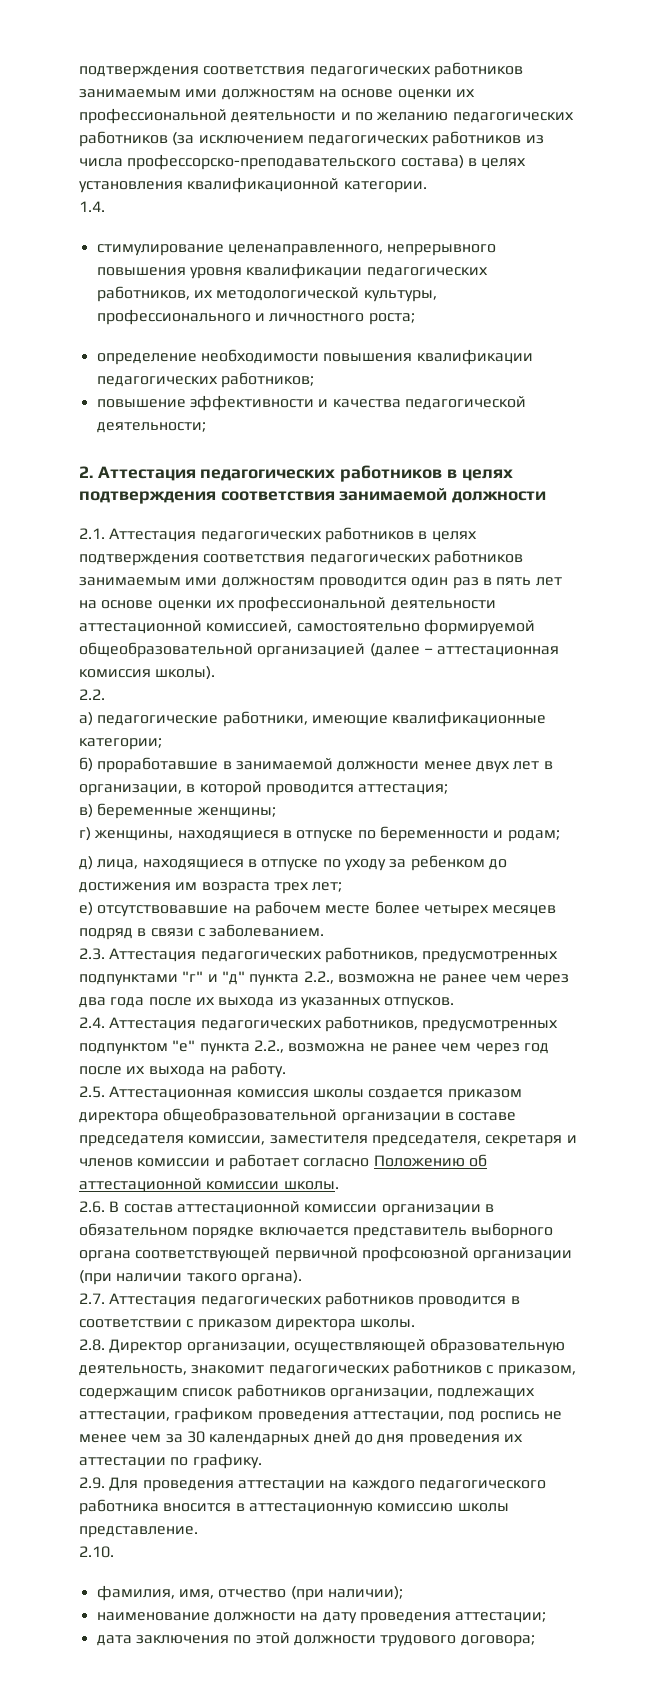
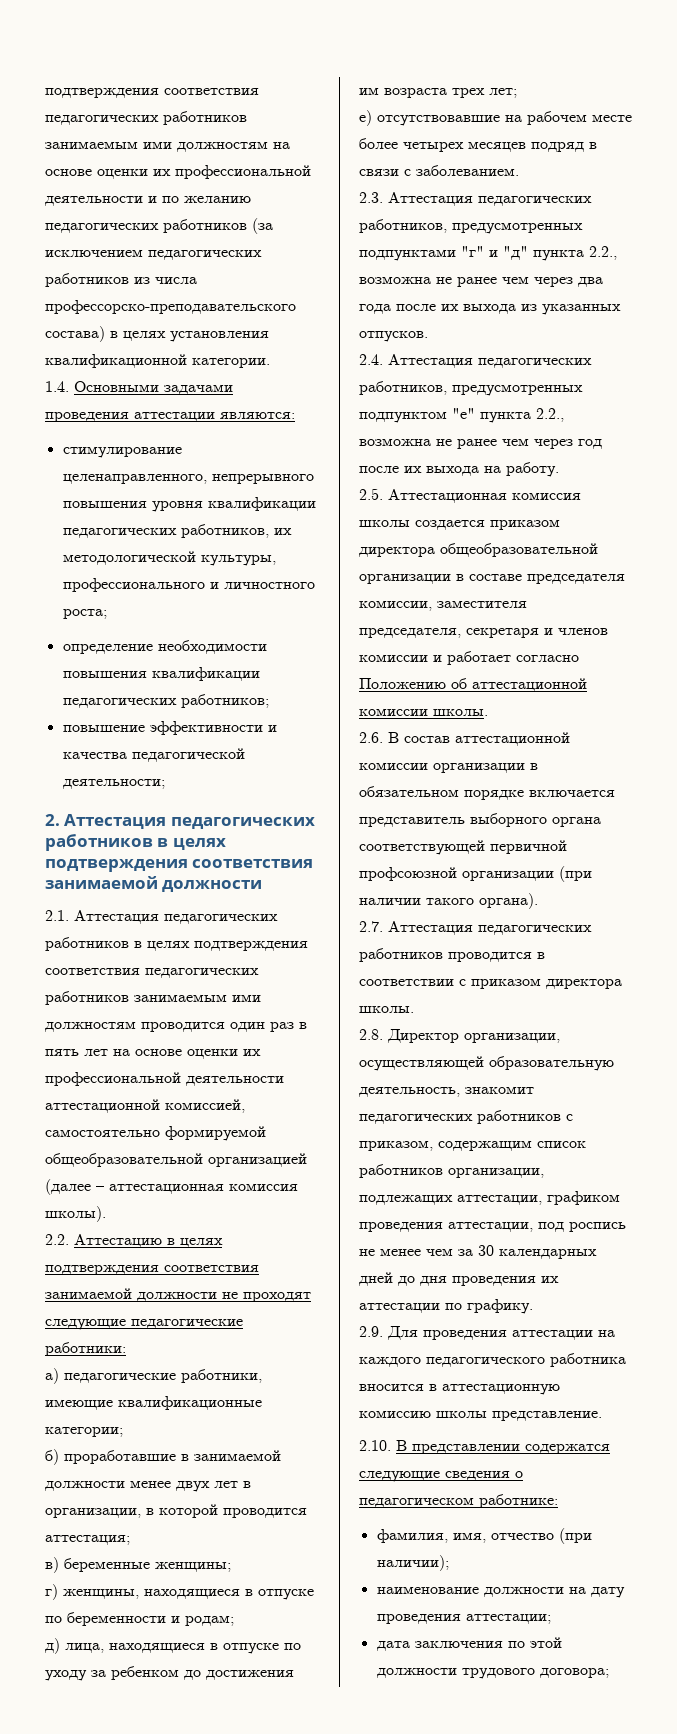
(105, 206) none -> [74,381,233,395] [45,412,295,422] Основными задачами проведения аттестации являются:
(105, 694) none -> [74,1234,223,1248] [45,1265,259,1275] [45,1288,311,1302] [45,1319,243,1330] [45,1342,126,1356] Аттестацию в целях подтверждения соответствия занимаемой должности не проходят следующие педагогические работники:
(114, 1552) none -> [396,1440,610,1454] [359,1471,523,1482] [359,1494,558,1508] В представлении содержатся следующие сведения о педагогическом работнике:

